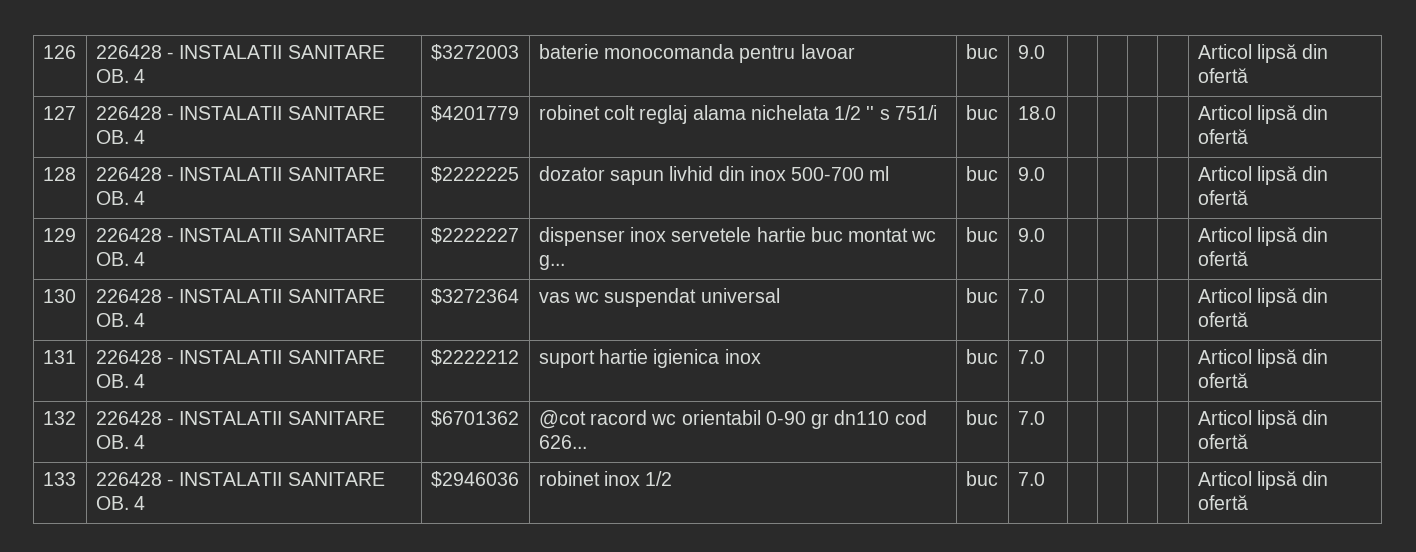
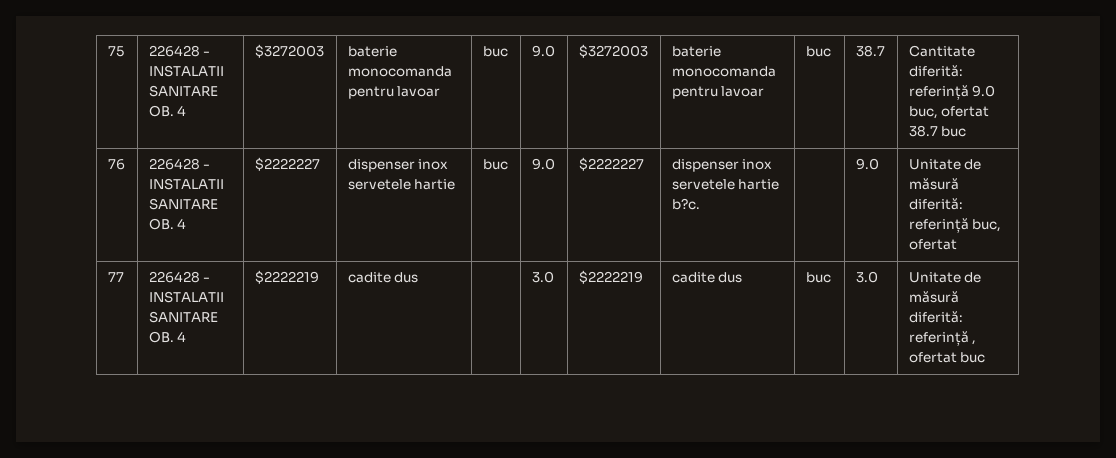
[42,45,76,59] 126 -> [107,46,124,57] 75
[1197,44,1329,63] [1197,68,1248,83] [42,106,76,120] [95,106,385,120] [95,130,145,144] [430,105,519,122] [538,105,937,124] [965,105,998,120] [1017,106,1056,120] [1197,105,1329,124] [1197,129,1248,144] [42,167,76,181] [95,167,385,181] [95,191,145,205] [430,166,519,183] [538,166,890,185] [965,166,998,181] [1017,167,1045,181] [1197,166,1329,185] [1197,190,1248,205] [42,228,76,242] | | | | Articol lipsă din ofertă // 127 | 226428 - INSTALATII SANITARE OB. 4 | $4201779 | robinet colt reglaj alama nichelata 1/2 '' s 751/i | buc | 18.0 | | | | | Articol lipsă din ofertă // 128 | 226428 - INSTALATII SANITARE OB. 4 | $2222225 | dozator sapun livhid din inox 500-700 ml | buc | 9.0 | | | | | Articol lipsă din ofertă // 129 -> [578,44,648,58] [671,46,721,57] [671,66,776,77] [671,86,765,99] [805,46,831,57] [855,45,885,57] [908,45,975,57] [908,65,963,77] [908,85,996,100] [908,106,990,119] [908,125,967,137] [107,159,125,170] $3272003 | baterie monocomanda pentru lavoar | buc | 38.7 | Cantitate diferită: referință 9.0 buc, ofertat 38.7 buc // 76
[810,227,937,242] [538,255,565,270] [965,227,998,242] [1017,228,1045,242] [1197,227,1329,246] [1197,251,1248,266] [42,289,76,303] [95,289,385,303] [95,313,145,327] [430,288,519,305] [538,288,780,307] [965,288,998,303] [1017,289,1045,303] [1197,288,1329,307] [1197,312,1248,327] [42,350,76,364] [95,350,385,364] [95,374,145,388] [430,349,519,366] [538,349,761,368] [965,349,998,364] [1017,350,1045,364] [1197,349,1329,368] [1197,373,1248,388] [42,411,76,425] [95,411,385,425] [95,435,145,449] [430,410,519,427] [538,410,927,429] [538,435,587,449] [965,410,998,425] [1017,411,1045,425] [1197,410,1329,429] [1197,434,1248,449] [42,472,76,486] [95,472,385,486] [95,496,145,510] [430,471,519,488] [538,471,673,486] [965,471,998,486] [1017,472,1045,486] [1197,471,1329,490] [1197,495,1248,510] buc montat wc g... | buc | 9.0 | | | | | Articol lipsă din ofertă // 130 | 226428 - INSTALATII SANITARE OB. 4 | $3272364 | vas wc suspendat universal | buc | 7.0 | | | | | Articol lipsă din ofertă // 131 | 226428 - INSTALATII SANITARE OB. 4 | $2222212 | suport hartie igienica inox | buc | 7.0 | | | | | Articol lipsă din ofertă // 132 | 226428 - INSTALATII SANITARE OB. 4 | $6701362 | @cot racord wc orientabil 0-90 gr dn110 cod 626... | buc | 7.0 | | | | | Articol lipsă din ofertă // 133 | 226428 - INSTALATII SANITARE OB. 4 | $2946036 | robinet inox 1/2 | buc | 7.0 | | | | | Articol lipsă din ofertă -> [482,159,508,170] [531,158,555,170] [578,157,644,171] [671,159,773,172] [671,179,780,190] [671,198,700,210] [855,158,879,170] [908,159,982,170] [908,178,959,190] [908,198,963,210] [908,218,1002,233] [908,239,957,250] [107,272,124,282] [148,271,211,283] [148,291,224,303] [148,311,218,323] [148,331,187,343] [254,270,319,284] [347,272,419,283] [531,271,554,283] [578,270,643,284] [671,272,743,283] [805,272,831,283] [855,271,878,283] [908,272,982,283] [908,291,959,303] [908,311,963,323] [908,331,977,346] [908,352,986,363] | buc | 9.0 | $2222227 | dispenser inox servetele hartie b?c. | | 9.0 | Unitate de măsură diferită: referință buc, ofertat // 77 | 226428 - INSTALATII SANITARE OB. 4 | $2222219 | cadite dus | | 3.0 | $2222219 | cadite dus | buc | 3.0 | Unitate de măsură diferită: referință , ofertat buc

